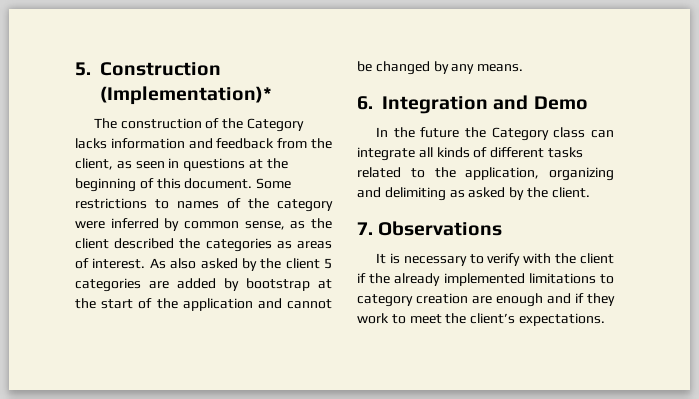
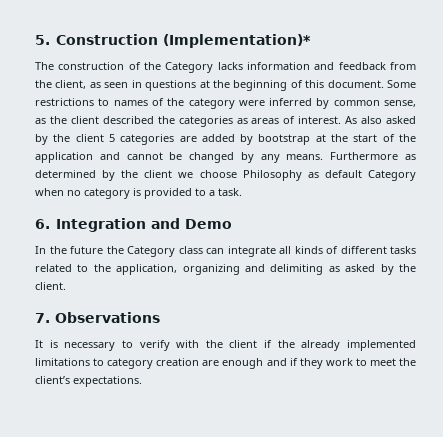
(524, 68) none -> [330,152,416,160] [35,170,416,181] [35,188,242,199] Furthermore as determined by the client we choose Philosophy as default Category when no category is provided to a task.

